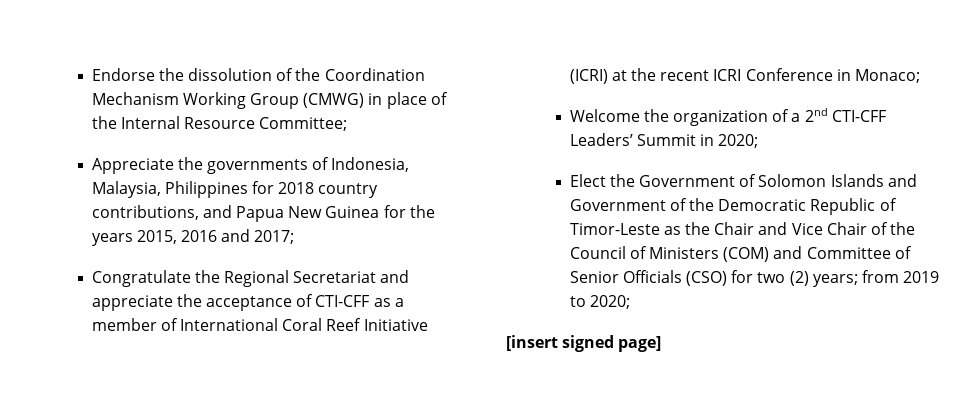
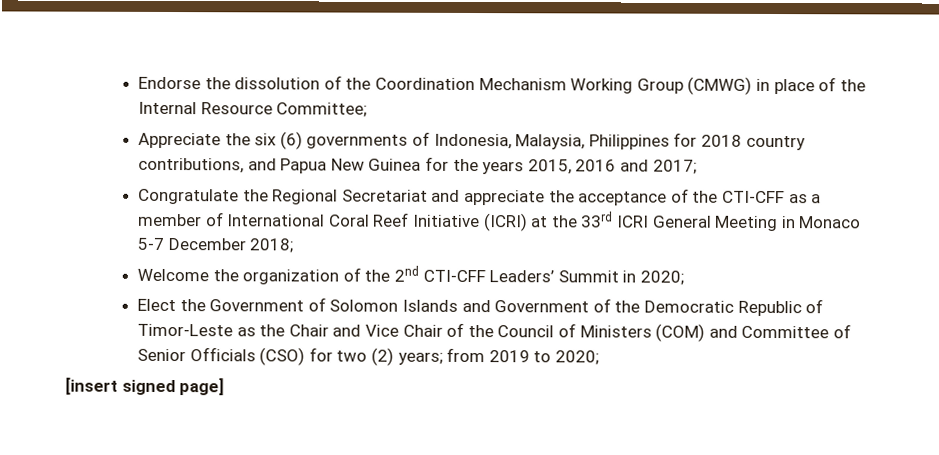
(203, 163) none -> [254,131,303,150] six (6)
(314, 300) none -> [692,190,719,203] the
[660,68,920,83] recent ICRI Conference in Monaco; -> [581,211,862,232] [137,237,294,253] 33rd ICRI General Meeting in Monaco 5-7 December 2018;
[791,113,801,122] a -> [364,269,391,282] the

